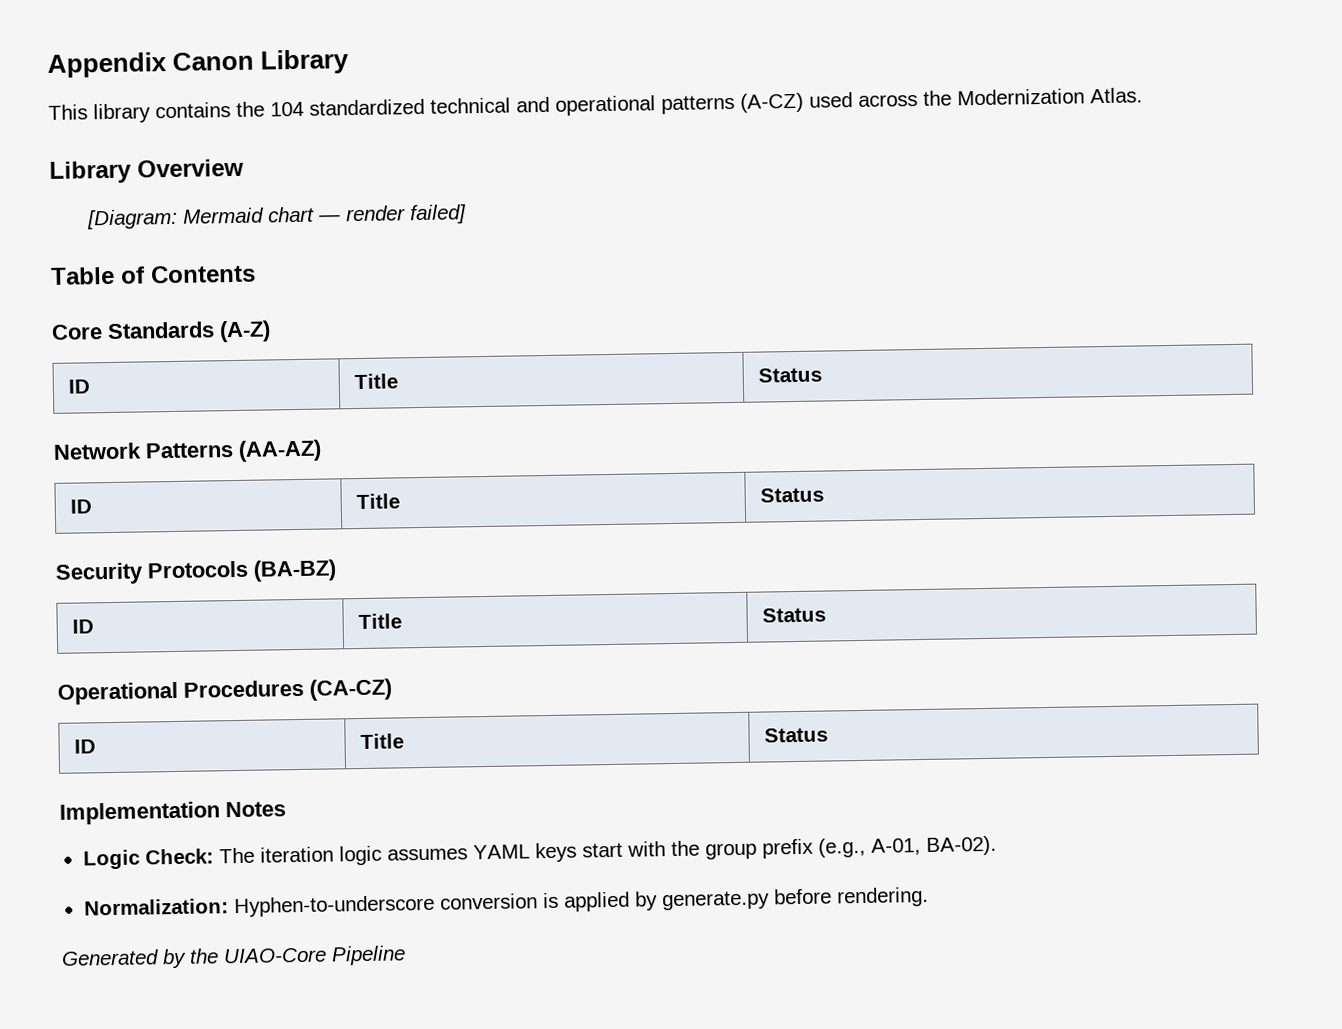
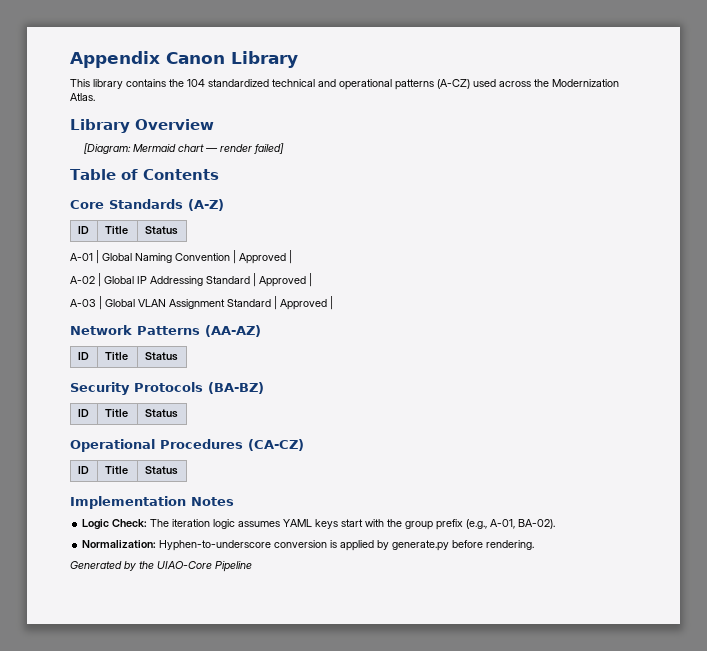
(823, 375) none -> [70,250,292,264] [70,273,312,287] [70,296,333,310] // A-01 | Global Naming Convention | Approved | // A-02 | Global IP Addressing Standard | Approved | // A-03 | Global VLAN Assignment Standard | Approved |

